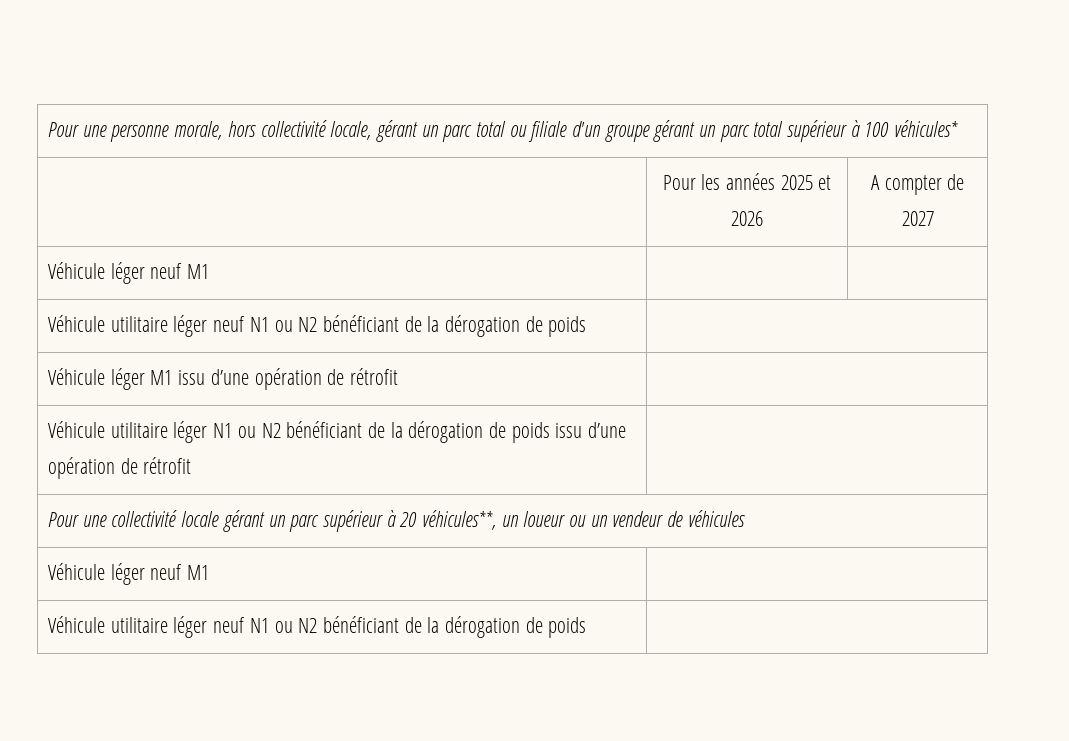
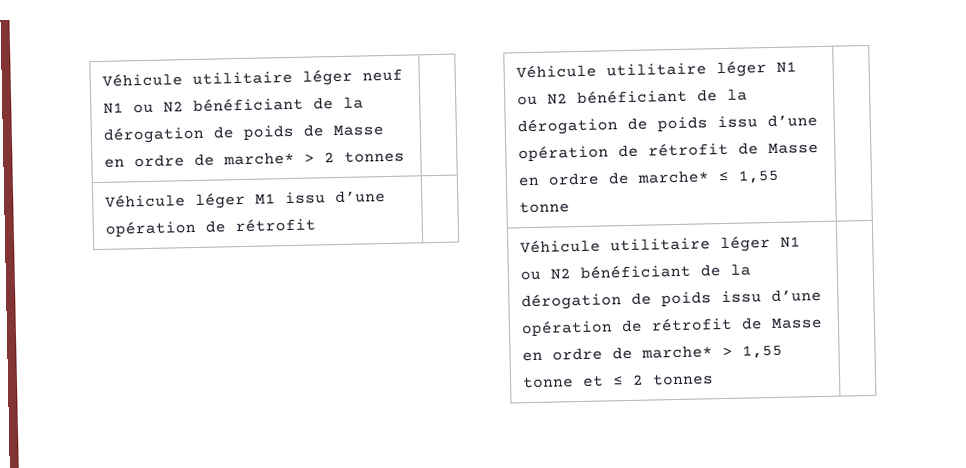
[48,120,958,142] [662,173,832,190] [731,211,763,226] [870,174,965,195] [901,211,934,226] [48,262,210,284] Pour une personne morale, hors collectivité locale, gérant un parc total ou filiale d'un groupe gérant un parc total supérieur à 100 véhicules* // | Pour les années 2025 et 2026 | A compter de 2027 // Véhicule léger neuf M1 | | // -> (102, 79) none
(587, 326) none -> [303,124,385,137] [104,150,406,168] de Masse en ordre de marche* > 2 tonnes
[48,510,745,532] [48,563,210,585] [48,616,587,638] | // Pour une collectivité locale gérant un parc supérieur à 20 véhicules**, un loueur ou un vendeur de véhicules // Véhicule léger neuf M1 | // Véhicule utilitaire léger neuf N1 ou N2 bénéficiant de la dérogation de poids -> [738,141,820,155] [518,169,781,187] [519,201,571,214] [520,235,802,254] [520,263,752,281] [521,288,823,311] [521,316,824,338] [522,344,784,362] [522,373,715,389] de Masse en ordre de marche* ≤ 1,55 tonne | // Véhicule utilitaire léger N1 ou N2 bénéficiant de la dérogation de poids issu d’une opération de rétrofit de Masse en ordre de marche* > 1,55 tonne et ≤ 2 tonnes

